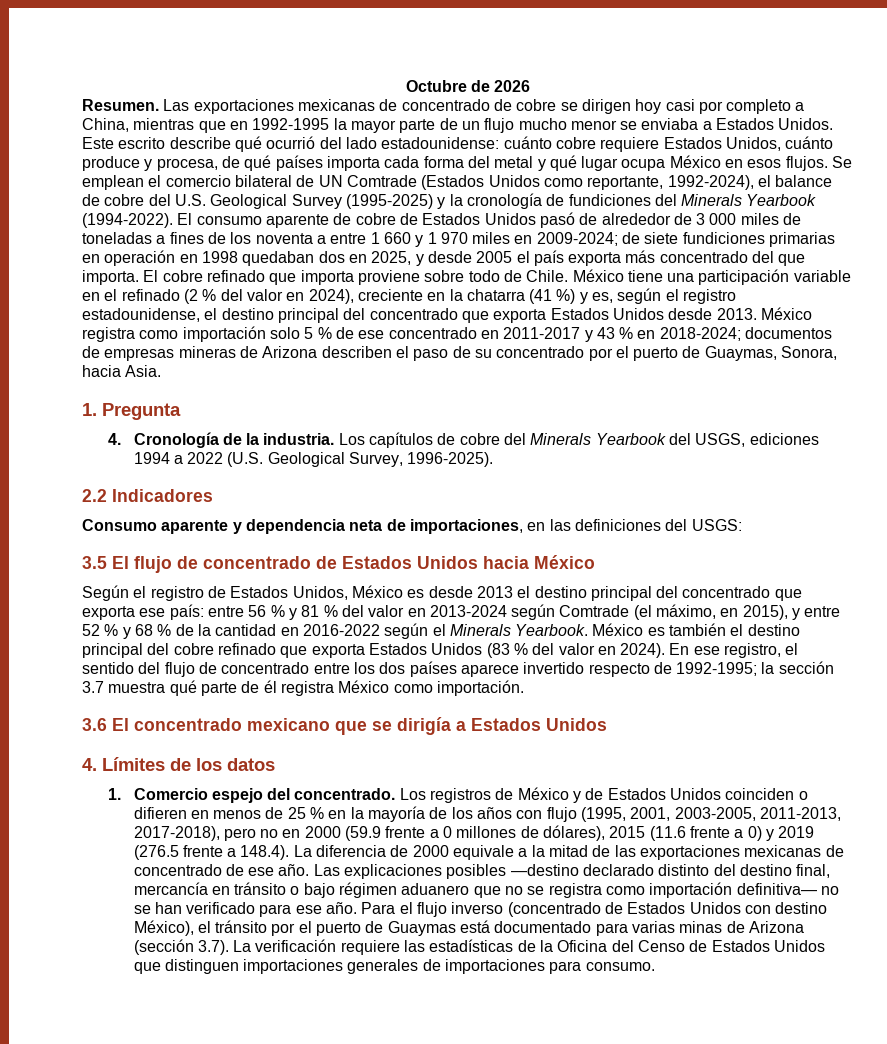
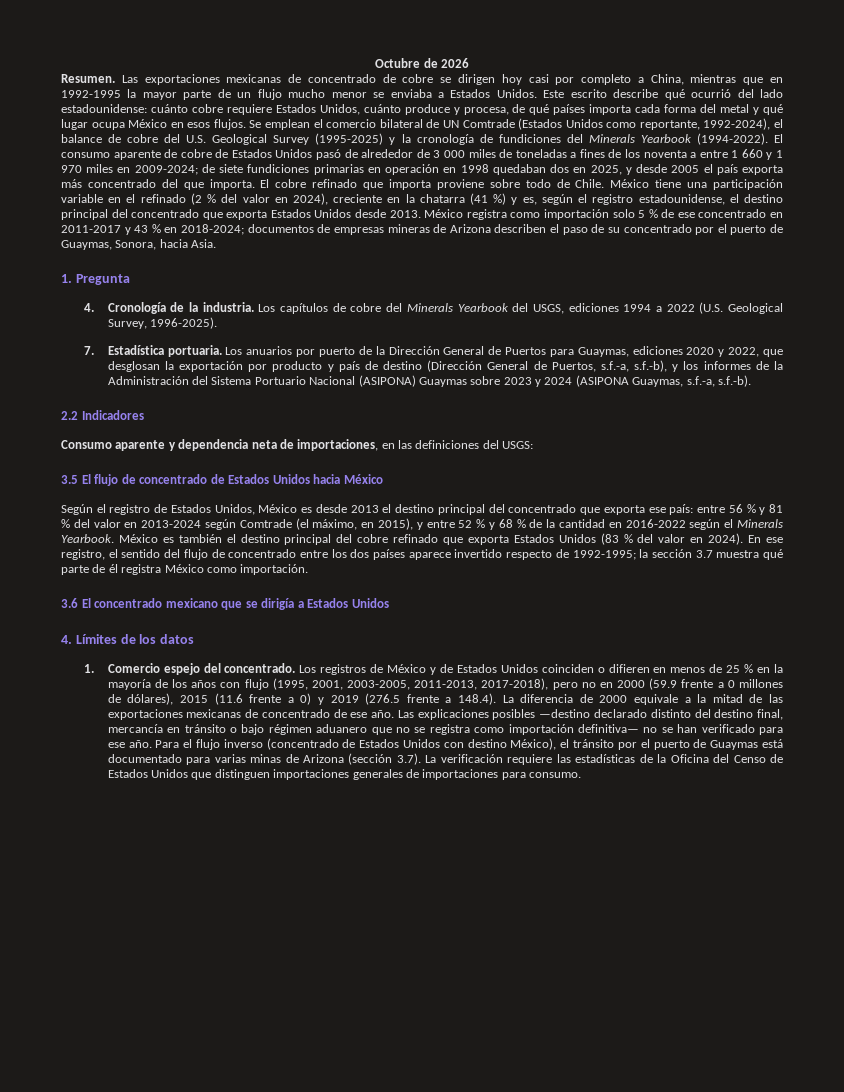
(494, 459) none -> [84,345,784,357] [107,360,784,372] [107,375,751,387] // 7. Estadística portuaria. Los anuarios por puerto de la Dirección General de Puertos para Guaymas, ediciones 2020 y 2022, que desglosan la exportación por producto y país de destino (Dirección General de Puertos, s.f.-a, s.f.-b), y los informes de la Administración del Sistema Portuario Nacional (ASIPONA) Guaymas sobre 2023 y 2024 (ASIPONA Guaymas, s.f.-a, s.f.-b).

